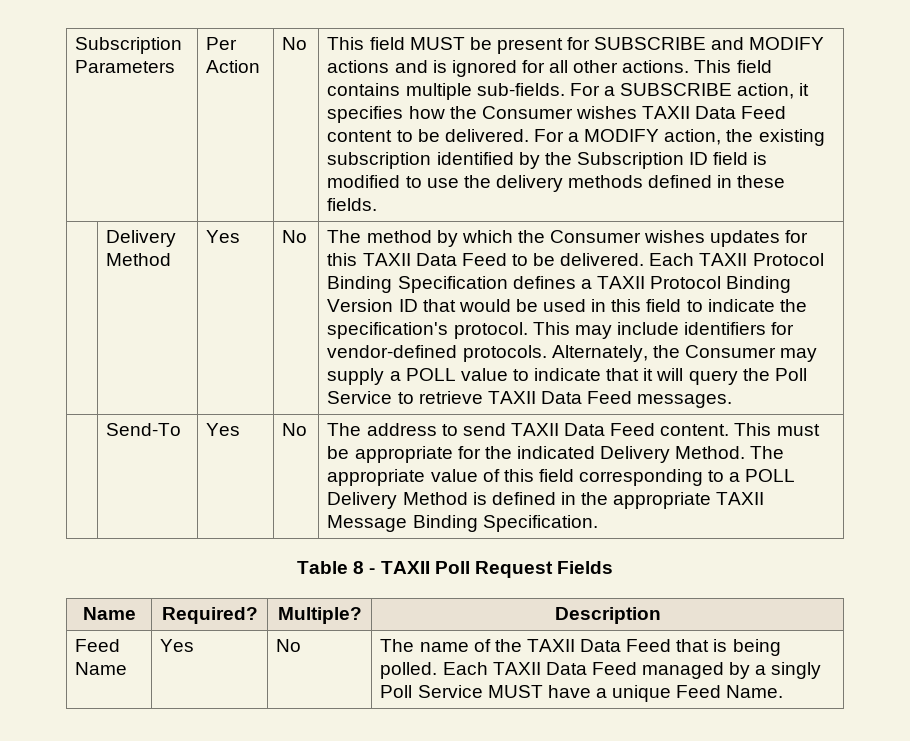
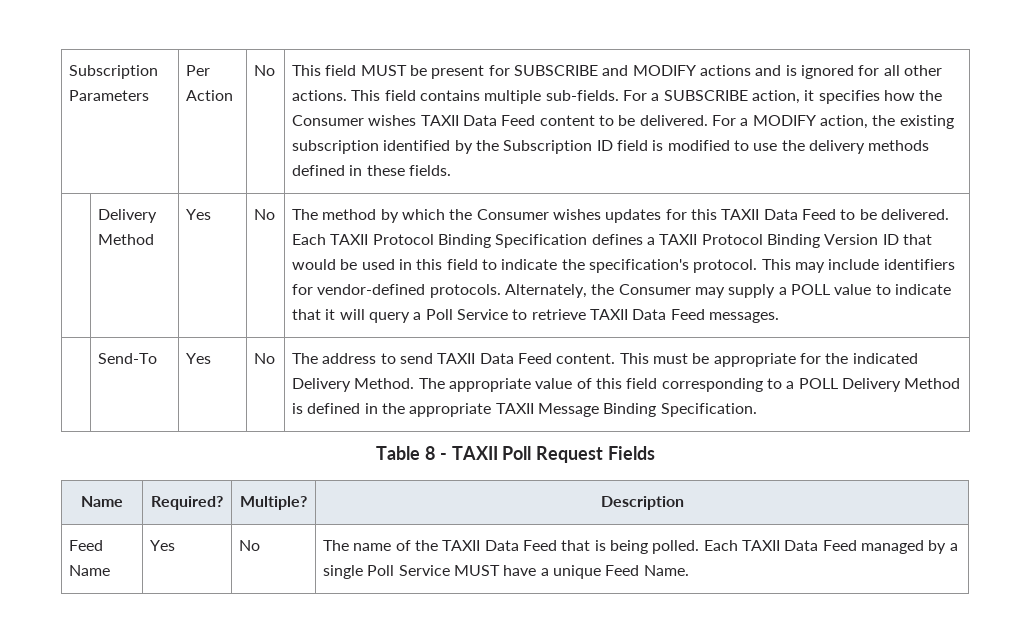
[742,368,770,381] the -> [413,312,422,320] a
[771,662,822,679] singly -> [323,565,364,579] single

